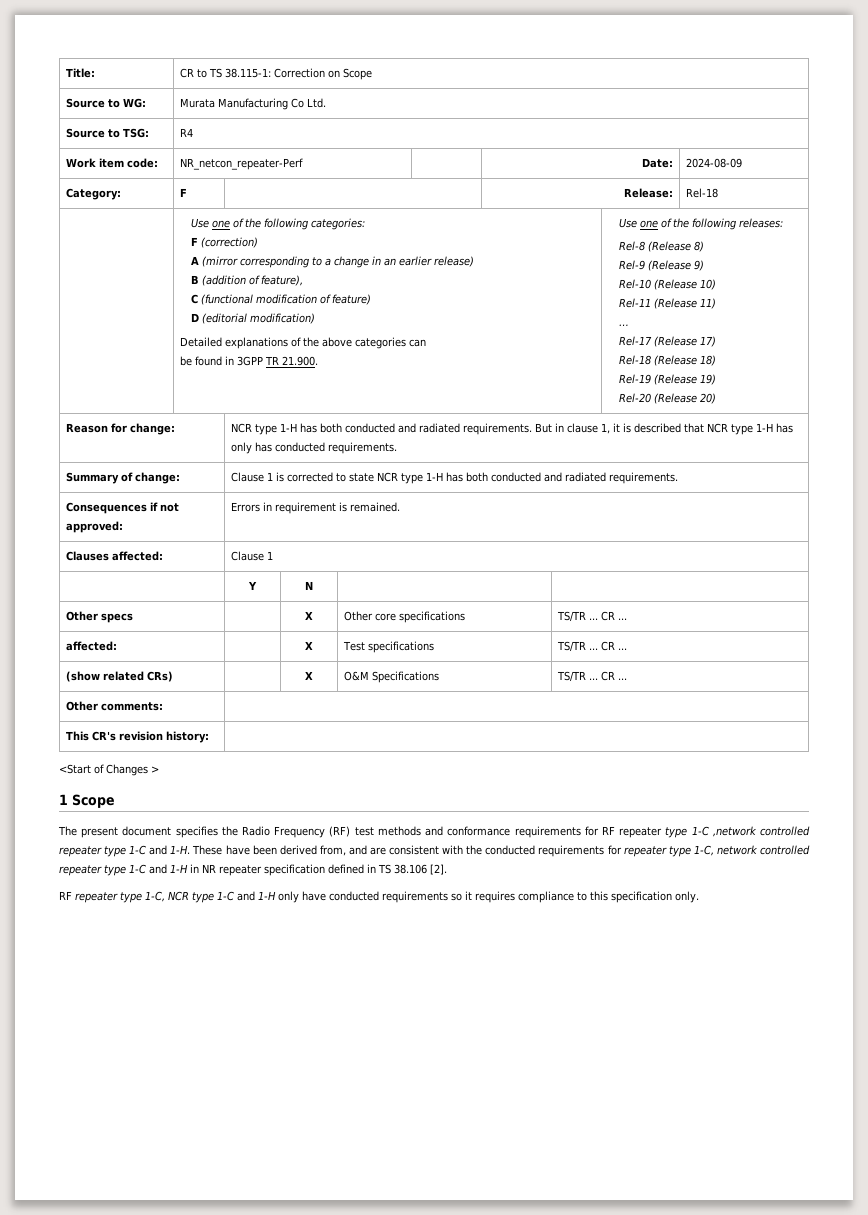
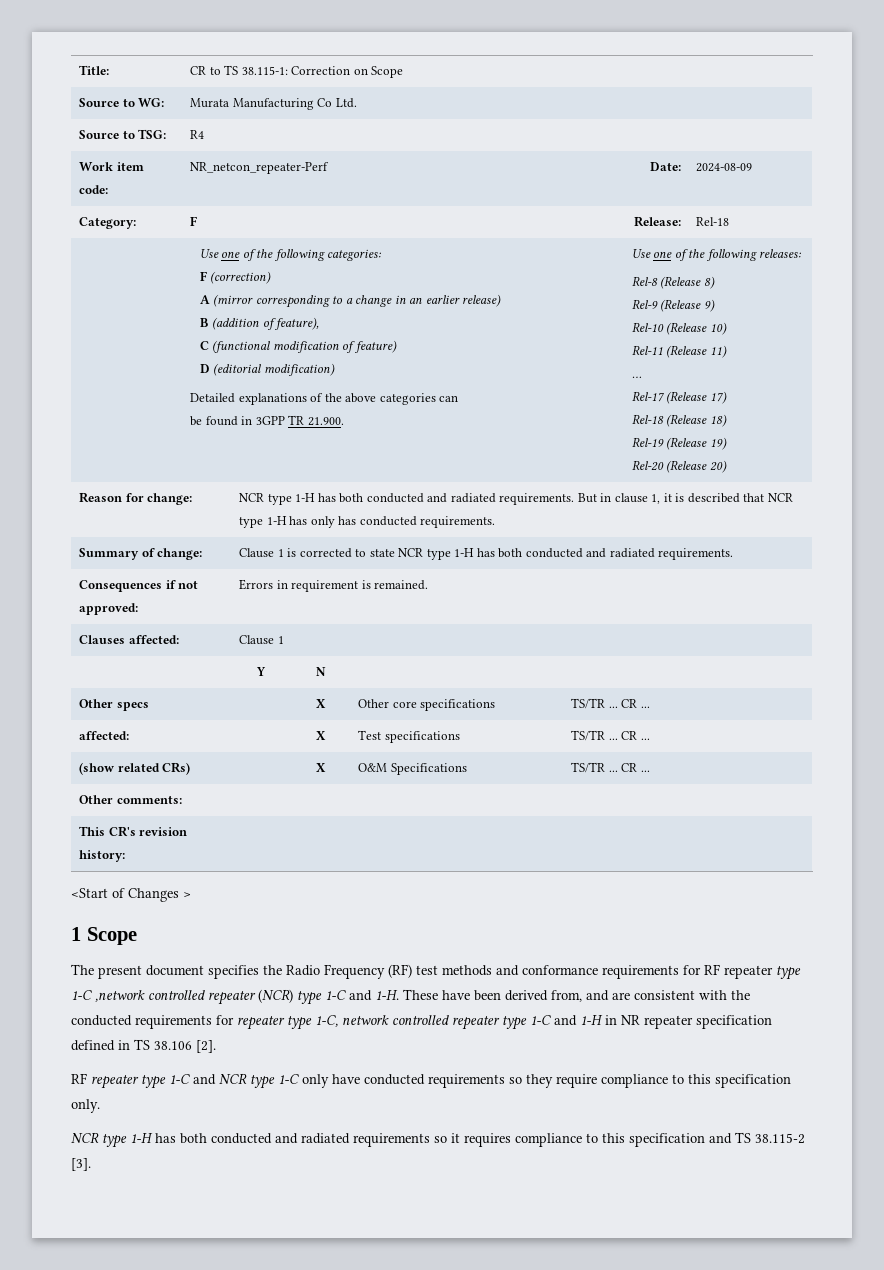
(102, 851) none -> [258,989,293,1003] (NCR)
[145,891,165,902] 1-C, -> [169,1074,216,1085] 1-C and
[237,891,276,901] and 1-H -> (299, 1079) none
(462, 897) none -> [526,1074,791,1088] [71,1099,100,1113] [71,1132,447,1148] they require compliance to this specification only. // NCR type 1-H has both conducted and radiated requirements so
[675,891,699,903] only. -> [709,1132,805,1144] [71,1158,91,1171] and TS 38.115-2 [3].

